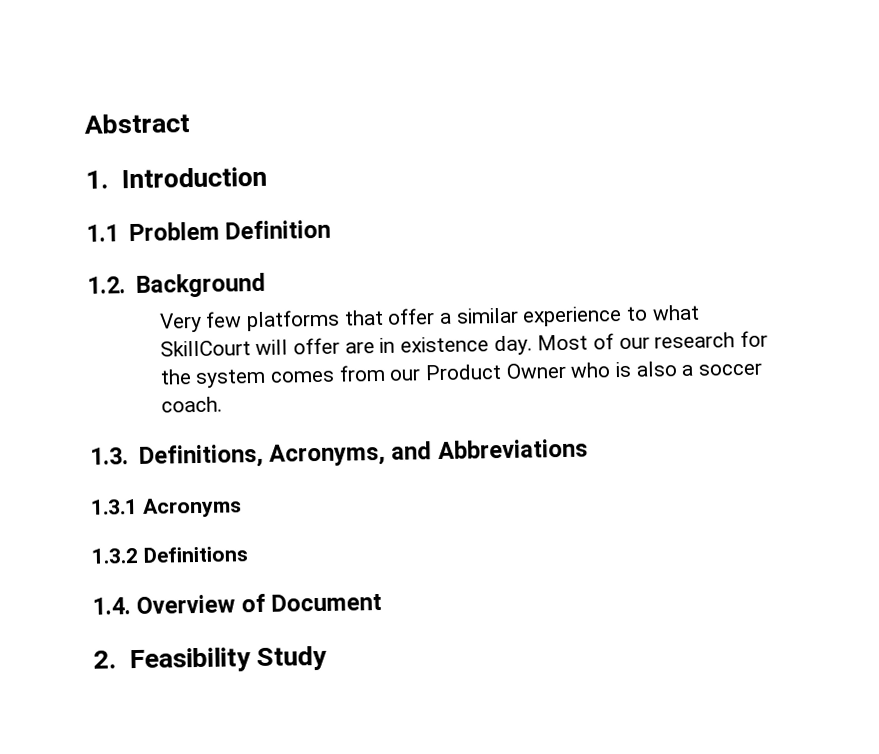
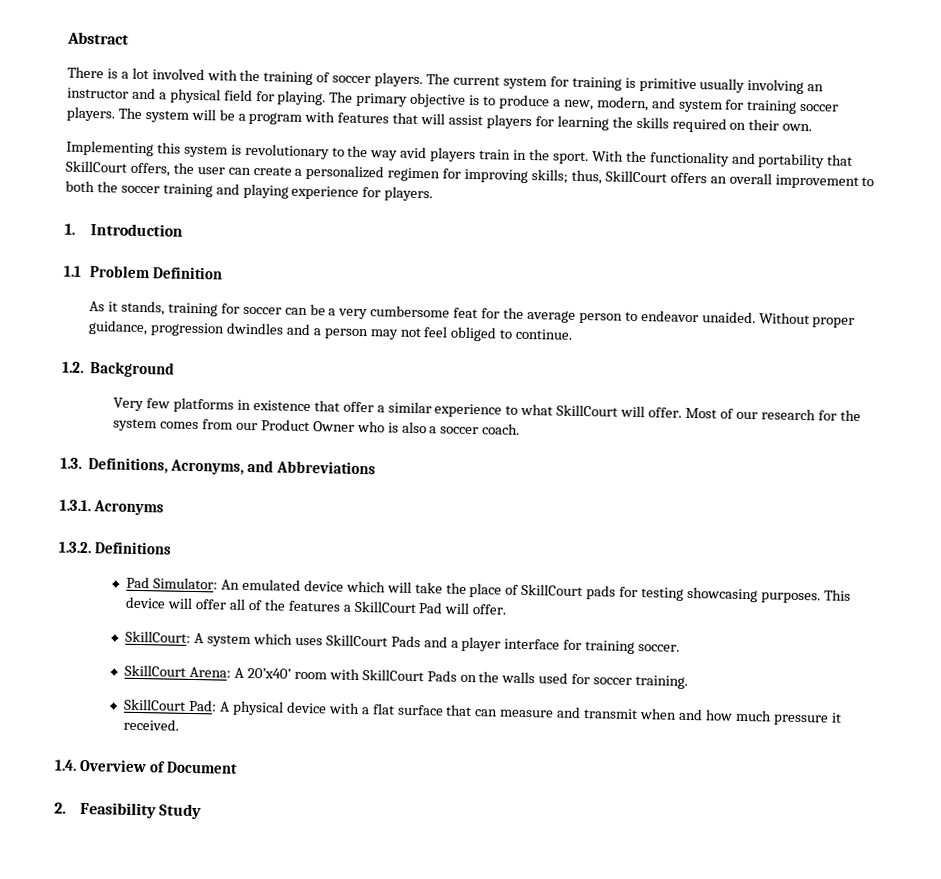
(190, 123) none -> [67,66,825,95] [67,87,840,114] [66,106,813,133] [66,140,854,169] [65,160,875,190] [65,180,434,202] // There is a lot involved with the training of soccer players. The current system for training is primitive usually involving an instructor and a physical field for playing. The primary objective is to produce a new, modern, and system for training soccer players. The system will be a program with features that will assist players for learning the skills required on their own. // Implementing this system is revolutionary to the way avid players train in the sport. With the functionality and portability that SkillCourt offers, the user can create a personalized regimen for improving skills; thus, SkillCourt offers an overall improvement to both the soccer training and playing experience for players.
(331, 229) none -> [89,300,856,328] [88,320,574,342] // As it stands, training for soccer can be a very cumbersome feat for the average person to endeavor unaided. Without proper guidance, progression dwindles and a person may not feel obliged to continue.
(340, 320) none -> [236,399,311,412] in existence
[292,335,533,356] offer are in existence day. -> [648,407,683,418] offer.
[90,498,138,515] 1.3.1 -> [59,499,91,512] 1.3.1.
[91,547,139,564] 1.3.2 -> [58,541,92,554] 1.3.2.
(248, 554) none -> [126,576,851,604] [125,596,508,615] [125,630,681,655] [124,664,689,689] [124,698,842,726] [123,718,180,731] // Pad Simulator: An emulated device which will take the place of SkillCourt pads for testing showcasing purposes. This device will offer all of the features a SkillCourt Pad will offer. // SkillCourt: A system which uses SkillCourt Pads and a player interface for training soccer. // SkillCourt Arena: A 20’x40’ room with SkillCourt Pads on the walls used for soccer training. // SkillCourt Pad: A physical device with a flat surface that can measure and transmit when and how much pressure it received.

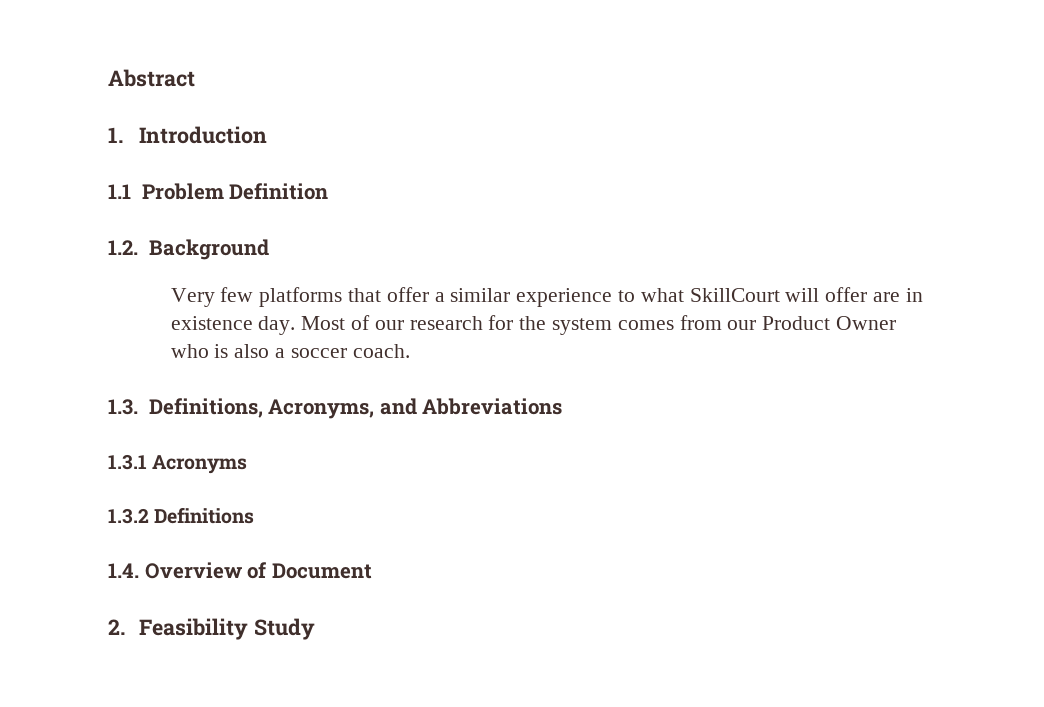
[67,66,825,95] [67,87,840,114] [66,106,813,133] [66,140,854,169] [65,160,875,190] [65,180,434,202] // There is a lot involved with the training of soccer players. The current system for training is primitive usually involving an instructor and a physical field for playing. The primary objective is to produce a new, modern, and system for training soccer players. The system will be a program with features that will assist players for learning the skills required on their own. // Implementing this system is revolutionary to the way avid players train in the sport. With the functionality and portability that SkillCourt offers, the user can create a personalized regimen for improving skills; thus, SkillCourt offers an overall improvement to both the soccer training and playing experience for players. -> (195, 78) none
[89,300,856,328] [88,320,574,342] // As it stands, training for soccer can be a very cumbersome feat for the average person to endeavor unaided. Without proper guidance, progression dwindles and a person may not feel obliged to continue. -> (329, 191) none
[236,399,311,412] in existence -> (343, 297) none
[648,407,683,418] offer. -> [825,287,923,302] [170,316,296,335] offer are in existence day.
[59,499,91,512] 1.3.1. -> [108,454,147,470] 1.3.1
[58,541,92,554] 1.3.2. -> [108,508,149,524] 1.3.2
[126,576,851,604] [125,596,508,615] [125,630,681,655] [124,664,689,689] [124,698,842,726] [123,718,180,731] // Pad Simulator: An emulated device which will take the place of SkillCourt pads for testing showcasing purposes. This device will offer all of the features a SkillCourt Pad will offer. // SkillCourt: A system which uses SkillCourt Pads and a player interface for training soccer. // SkillCourt Arena: A 20’x40’ room with SkillCourt Pads on the walls used for soccer training. // SkillCourt Pad: A physical device with a flat surface that can measure and transmit when and how much pressure it received. -> (255, 515) none

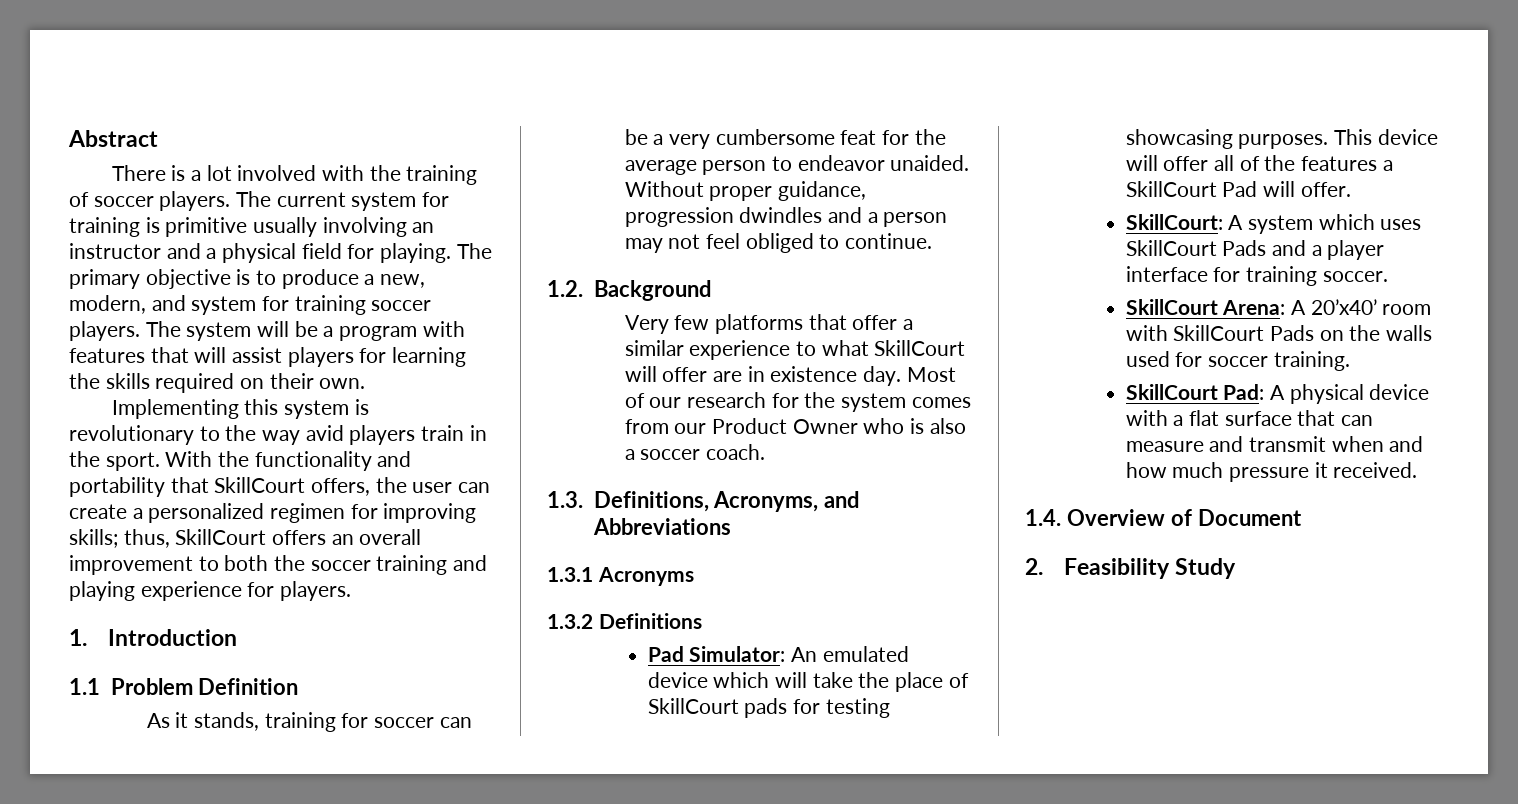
(195, 78) none -> [111,165,478,185] [69,191,450,211] [69,217,435,237] [69,243,492,263] [69,269,426,289] [69,295,432,315] [69,321,465,341] [69,347,467,367] [69,373,366,393] [111,399,369,419] [69,425,487,445] [69,451,412,471] [69,477,491,497] [69,503,477,523] [69,529,422,548] [69,555,488,575] [69,581,352,601] // There is a lot involved with the training of soccer players. The current system for training is primitive usually involving an instructor and a physical field for playing. The primary objective is to produce a new, modern, and system for training soccer players. The system will be a program with features that will assist players for learning the skills required on their own. // Implementing this system is revolutionary to the way avid players train in the sport. With the functionality and portability that SkillCourt offers, the user can create a personalized regimen for improving skills; thus, SkillCourt offers an overall improvement to both the soccer training and playing experience for players.
(329, 191) none -> [146,712,472,732] [624,129,946,149] [624,155,970,175] [624,181,866,201] [624,207,948,227] [624,233,932,253] // As it stands, training for soccer can be a very cumbersome feat for the average person to endeavor unaided. Without proper guidance, progression dwindles and a person may not feel obliged to continue.
(255, 515) none -> [647,646,909,662] [647,672,969,692] [647,698,890,718] [1125,129,1438,149] [1125,155,1393,171] [1125,181,1351,197] [1125,214,1422,234] [1125,240,1385,260] [1125,266,1388,286] [1125,299,1432,315] [1125,325,1433,341] [1125,351,1350,371] [1125,384,1430,404] [1125,410,1374,426] [1125,436,1424,452] [1125,462,1418,482] // Pad Simulator: An emulated device which will take the place of SkillCourt pads for testing showcasing purposes. This device will offer all of the features a SkillCourt Pad will offer. // SkillCourt: A system which uses SkillCourt Pads and a player interface for training soccer. // SkillCourt Arena: A 20’x40’ room with SkillCourt Pads on the walls used for soccer training. // SkillCourt Pad: A physical device with a flat surface that can measure and transmit when and how much pressure it received.

